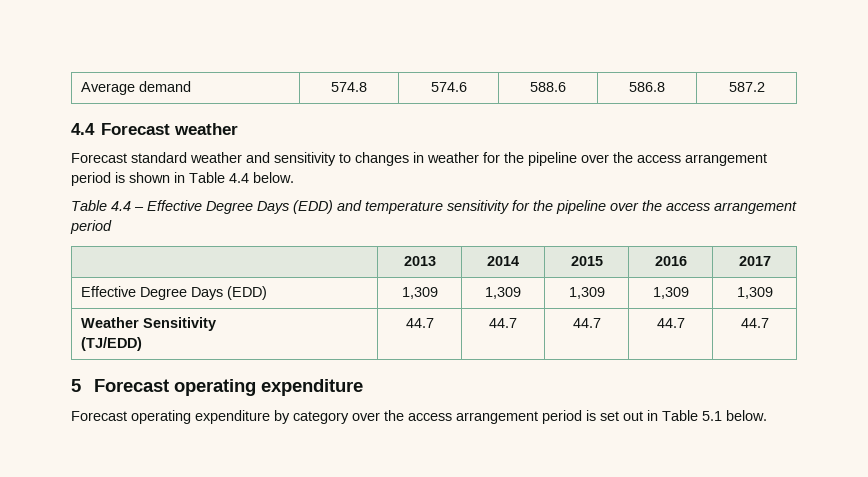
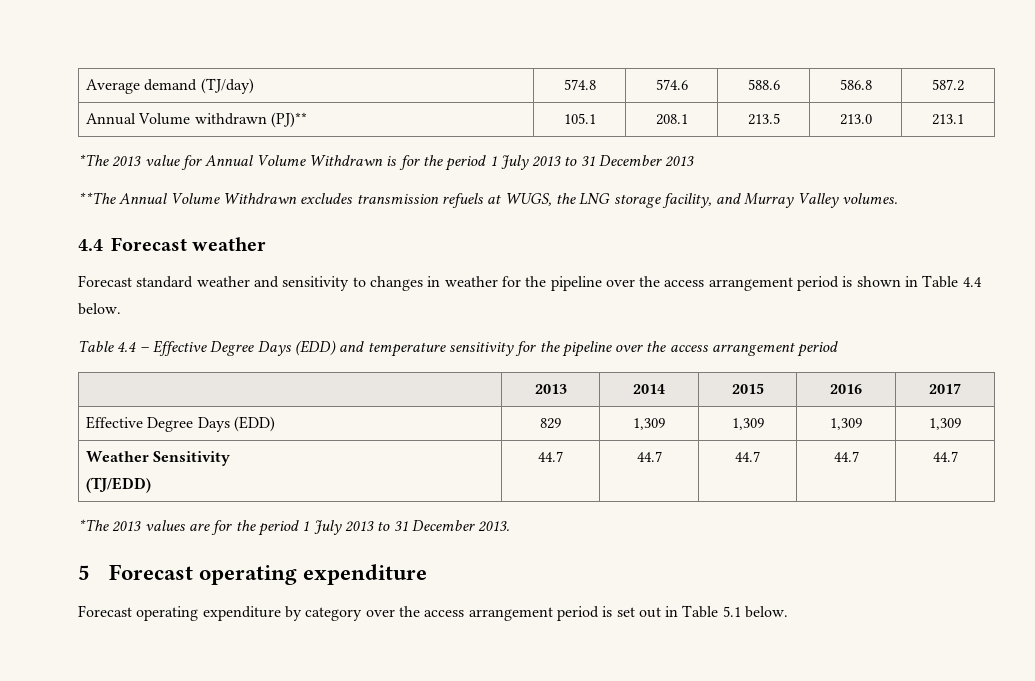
(192, 86) none -> [200,78,254,94] (TJ/day)
(765, 87) none -> [85,112,307,128] [563,113,596,124] [655,114,688,125] [747,113,780,125] [839,114,872,125] [932,114,964,125] [78,154,695,171] [78,192,899,208] // Annual Volume withdrawn (PJ)** | 105.1 | 208.1 | 213.5 | 213.0 | 213.1 // *The 2013 value for Annual Volume Withdrawn is for the period 1 July 2013 to 31 December 2013 // **The Annual Volume Withdrawn excludes transmission refuels at WUGS, the LNG storage facility, and Murray Valley volumes.
[401,287,438,299] 1,309 -> [540,418,561,429] 829
(769, 323) none -> [78,519,511,536] // *The 2013 values are for the period 1 July 2013 to 31 December 2013.

